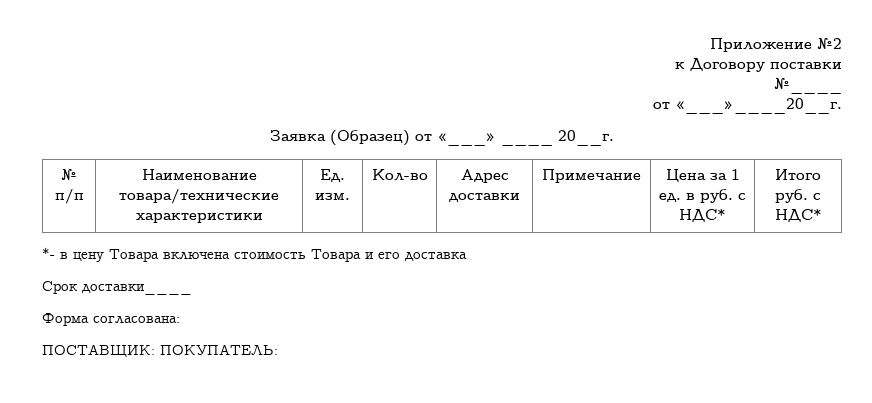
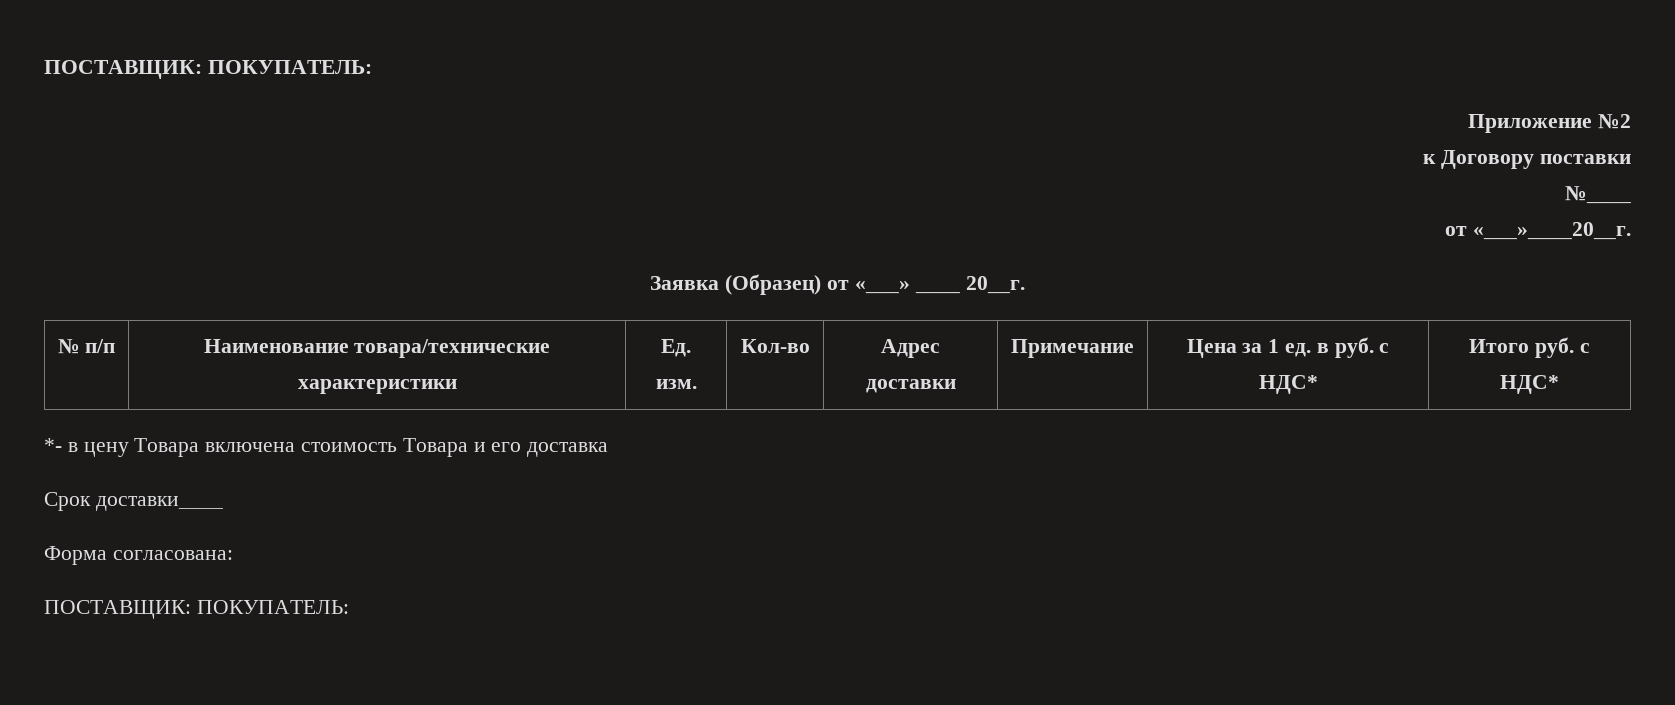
(710, 45) none -> [44,60,372,79] ПОСТАВЩИК: ПОКУПАТЕЛЬ: //

